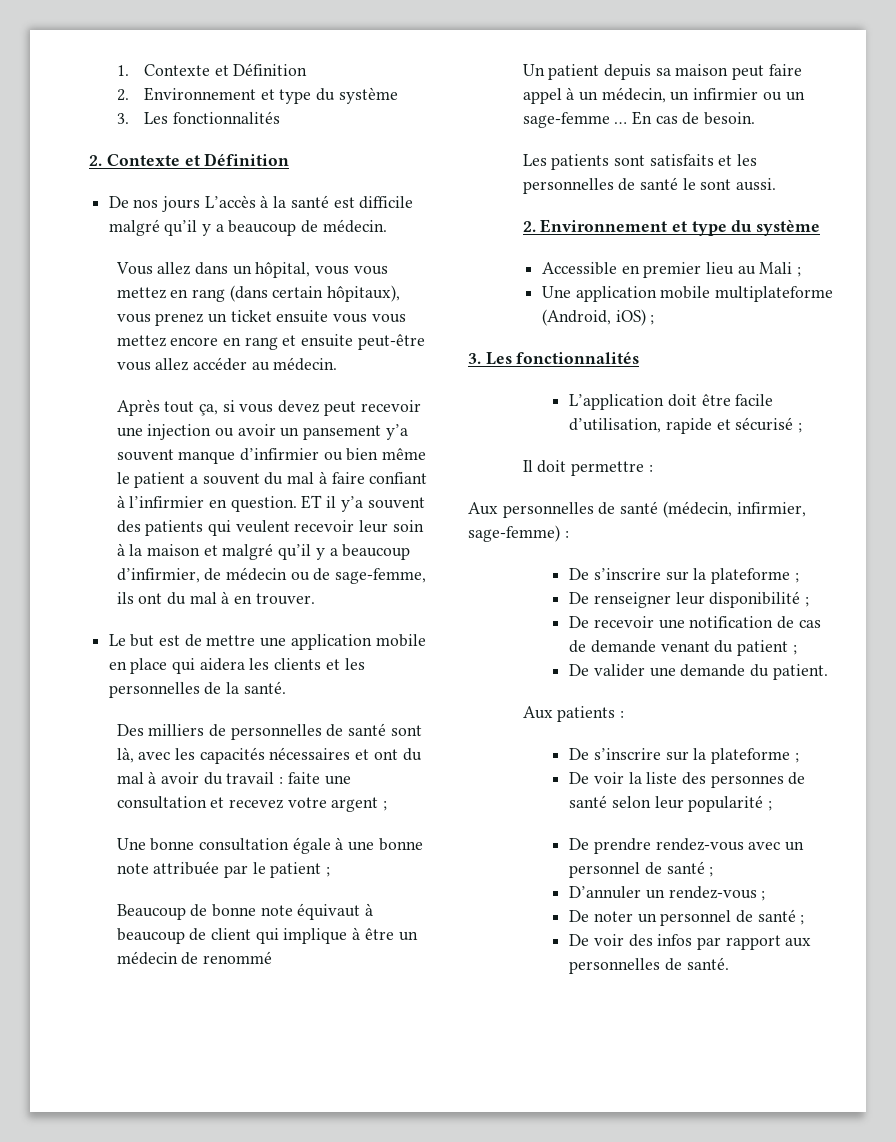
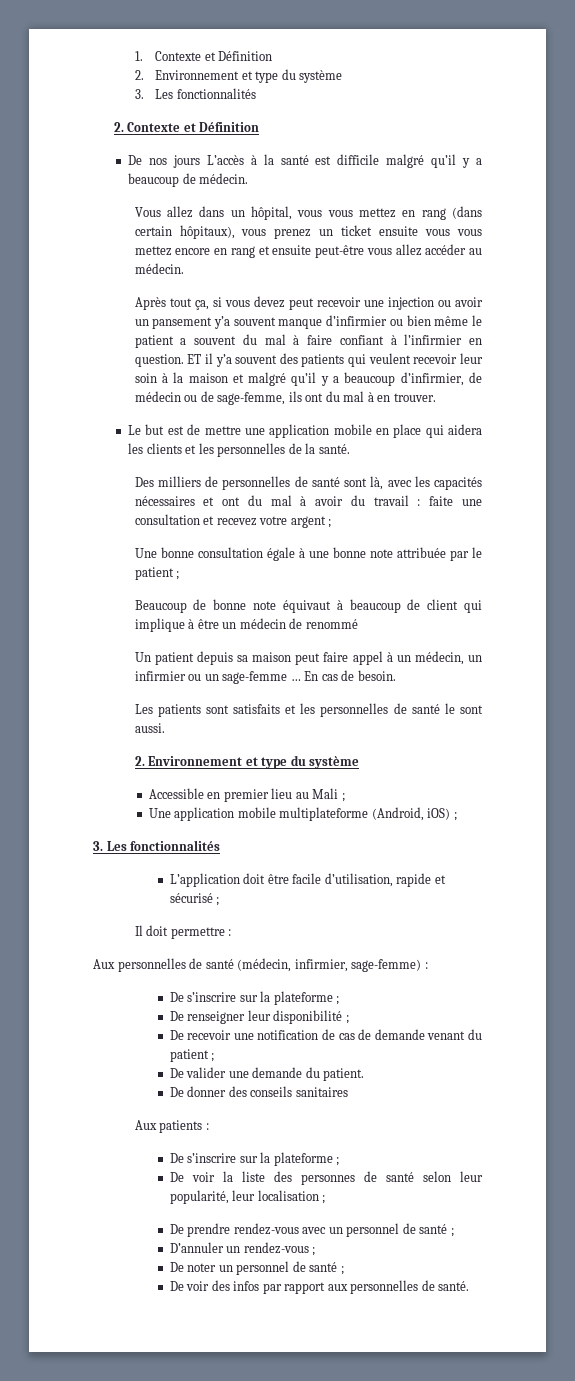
(828, 672) none -> [169,1086,348,1097] // De donner des conseils sanitaires
[688,795,764,812] popularité -> [169,1190,319,1204] popularité, leur localisation

